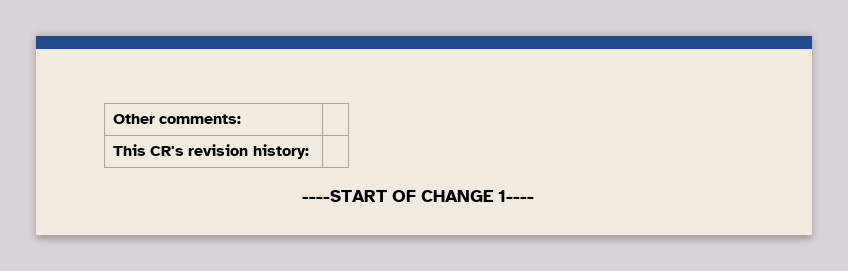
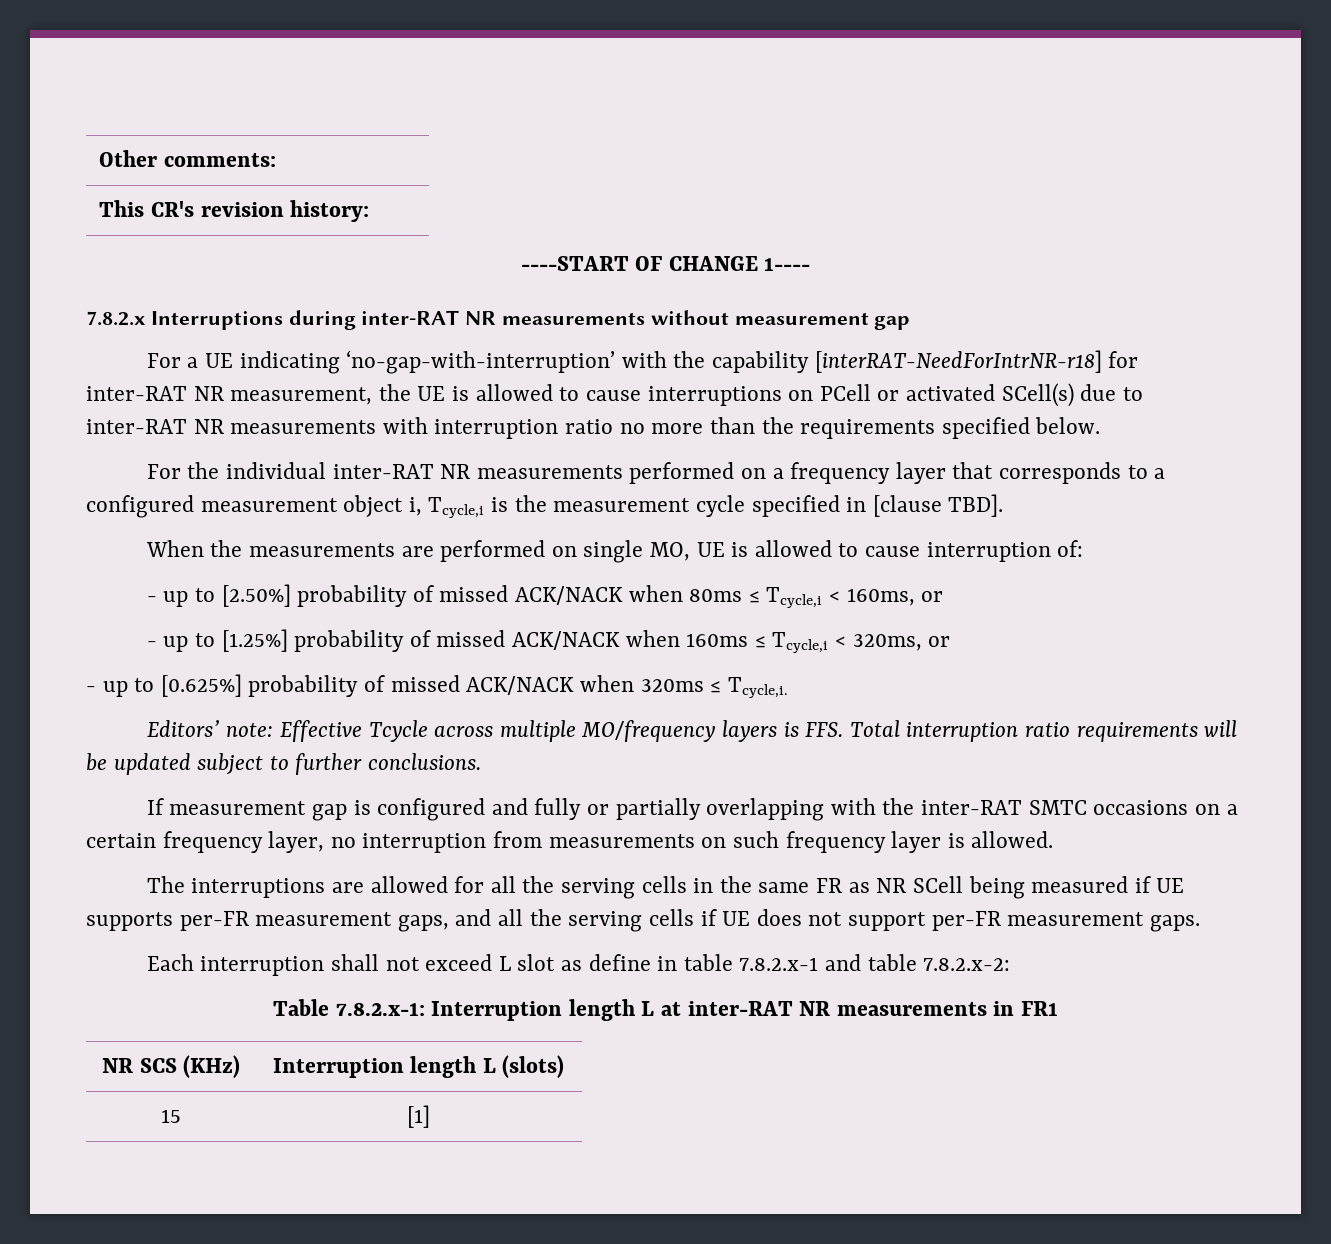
(534, 196) none -> [86,310,911,330] [146,350,1139,374] [86,383,1143,407] [86,417,1101,439] [146,462,1166,484] [86,494,1004,518] [145,540,1084,563] [146,584,944,608] [146,629,951,653] [86,674,788,698] [146,720,1238,742] [86,753,482,775] [146,798,1238,821] [86,831,1054,853] [146,876,1185,899] [86,909,1200,932] [146,954,1011,976] [272,999,1059,1021] [101,1055,241,1078] [272,1055,565,1078] [161,1109,181,1123] [407,1105,430,1128] // 7.8.2.x Interruptions during inter-RAT NR measurements without measurement gap // For a UE indicating ‘no-gap-with-interruption’ with the capability [interRAT-NeedForIntrNR-r18] for inter-RAT NR measurement, the UE is allowed to cause interruptions on PCell or activated SCell(s) due to inter-RAT NR measurements with interruption ratio no more than the requirements specified below. // For the individual inter-RAT NR measurements performed on a frequency layer that corresponds to a configured measurement object i, Tcycle,i is the measurement cycle specified in [clause TBD]. // When the measurements are performed on single MO, UE is allowed to cause interruption of: // - up to [2.50%] probability of missed ACK/NACK when 80ms ≤ Tcycle,i < 160ms, or // - up to [1.25%] probability of missed ACK/NACK when 160ms ≤ Tcycle,i < 320ms, or // - up to [0.625%] probability of missed ACK/NACK when 320ms ≤ Tcycle,i. // Editors’ note: Effective Tcycle across multiple MO/frequency layers is FFS. Total interruption ratio requirements will be updated subject to further conclusions. // If measurement gap is configured and fully or partially overlapping with the inter-RAT SMTC occasions on a certain frequency layer, no interruption from measurements on such frequency layer is allowed. // The interruptions are allowed for all the serving cells in the same FR as NR SCell being measured if UE supports per-FR measurement gaps, and all the serving cells if UE does not support per-FR measurement gaps. // Each interruption shall not exceed L slot as define in table 7.8.2.x-1 and table 7.8.2.x-2: // Table 7.8.2.x-1: Interruption length L at inter-RAT NR measurements in FR1 // NR SCS (KHz) | Interruption length L (slots) // 15 | [1]

